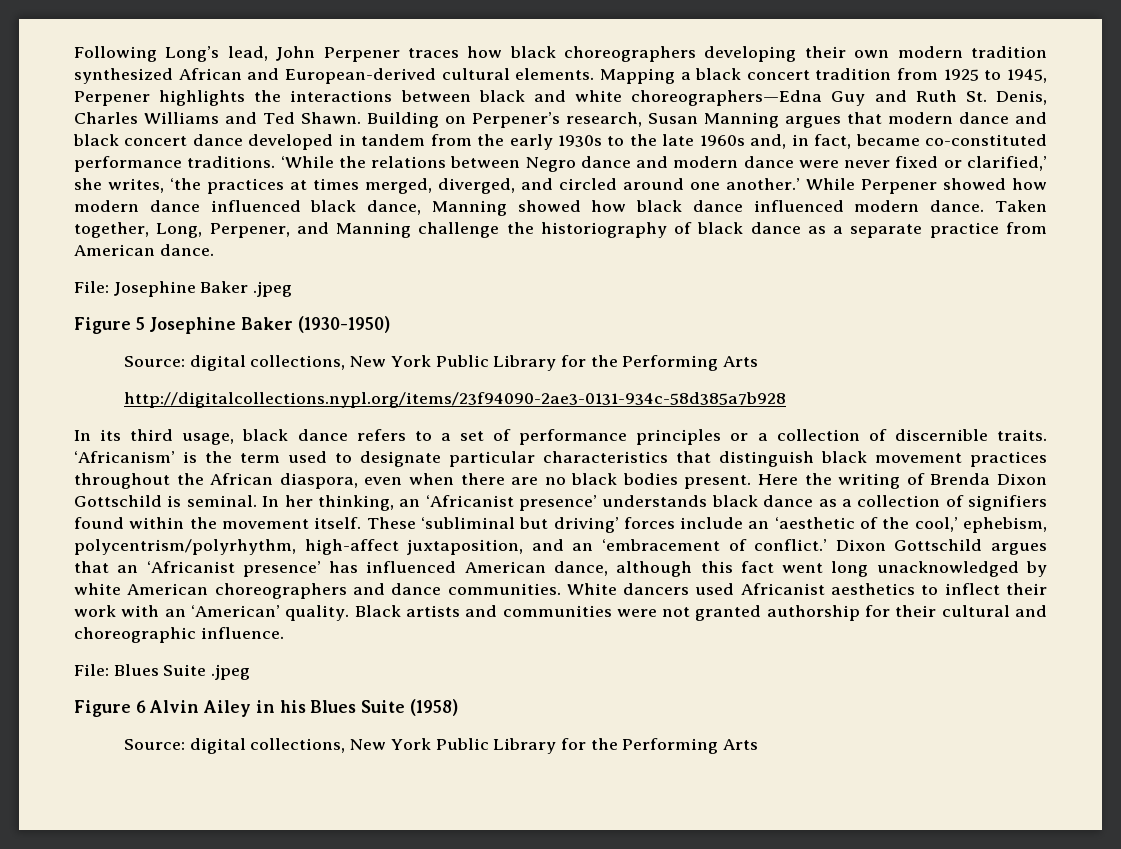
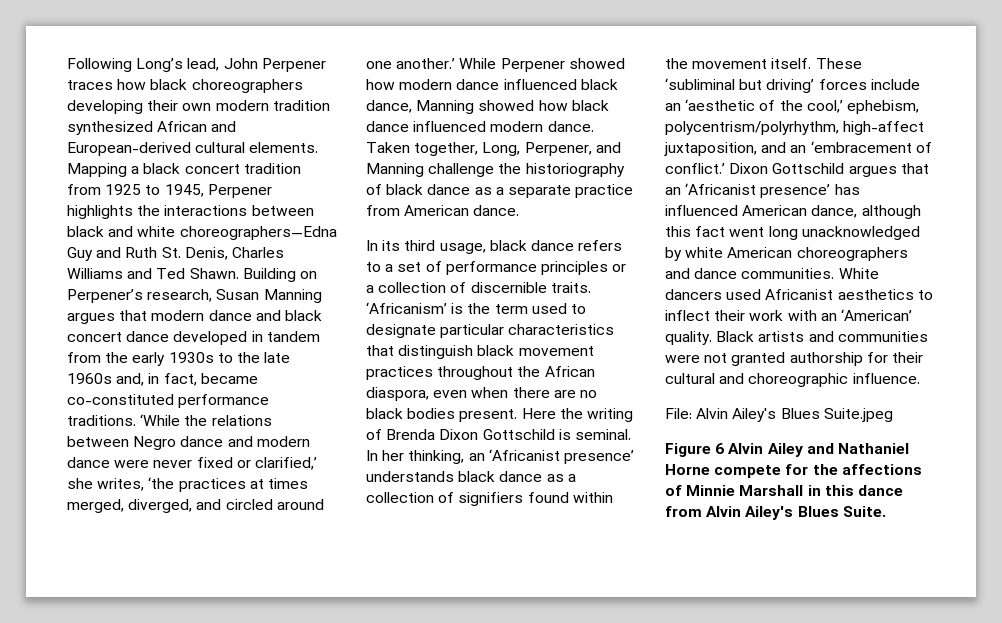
[74,281,293,297] [74,316,390,334] [123,355,759,371] [123,392,786,408] // File: Josephine Baker .jpeg // Figure 5 Josephine Baker (1930-1950) // Source: digital collections, New York Public Library for the Performing Arts // http://digitalcollections.nypl.org/items/23f94090-2ae3-0131-934c-58d385a7b928 -> (520, 210) none
[113,664,251,680] Blues Suite .jpeg -> [696,408,893,422] Alvin Ailey's Blues Suite.jpeg
[255,699,458,716] [123,738,759,754] in his Blues Suite (1958) // Source: digital collections, New York Public Library for the Performing Arts -> [806,443,909,454] [665,464,922,478] [665,485,903,496] [665,506,886,520] and Nathaniel Horne compete for the affections of Minnie Marshall in this dance from Alvin Ailey's Blues Suite.

